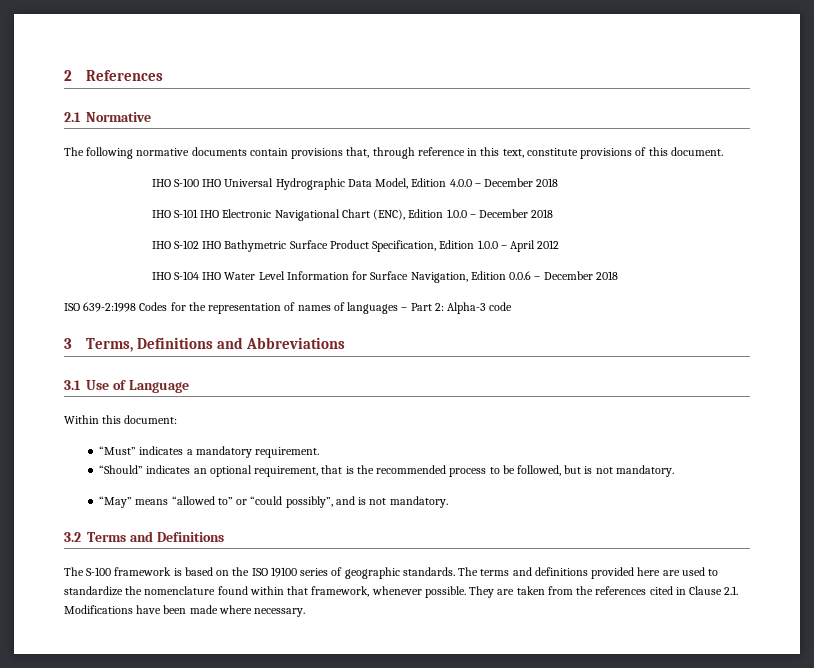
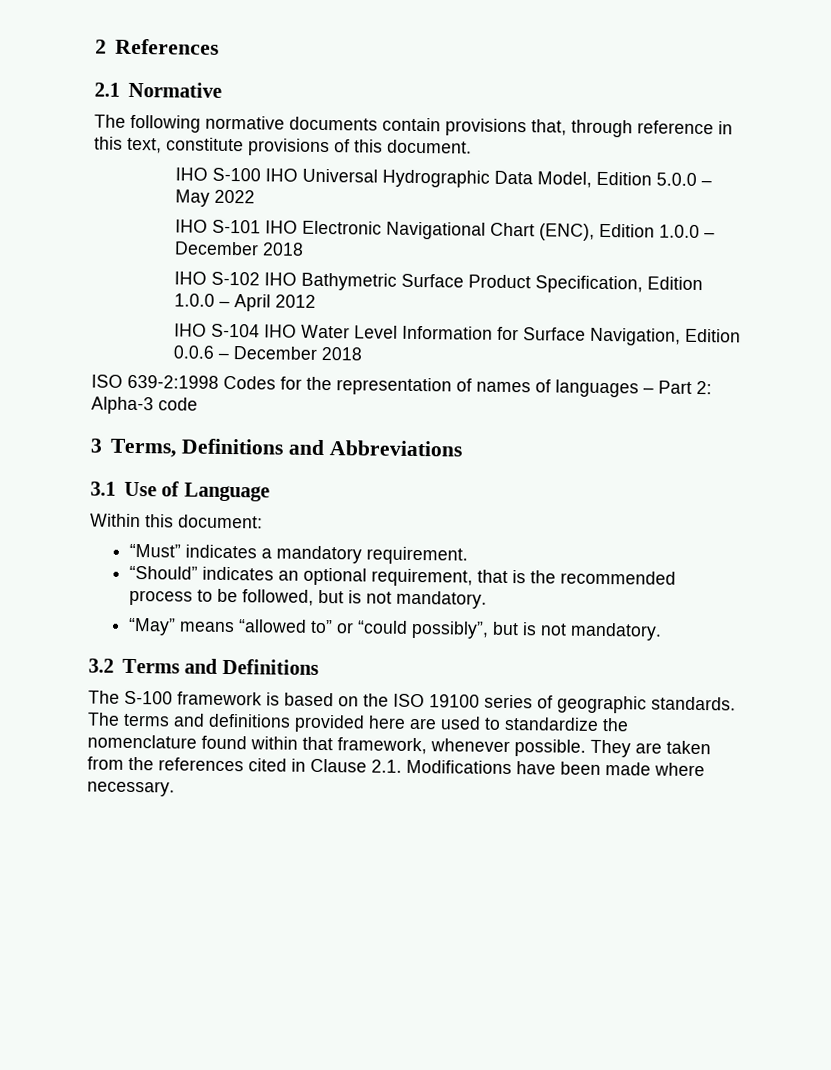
[449,178,559,187] 4.0.0 – December 2018 -> [655,172,712,187] [174,189,255,207] 5.0.0 – May 2022
[335,496,355,505] and -> [491,621,519,636] but

